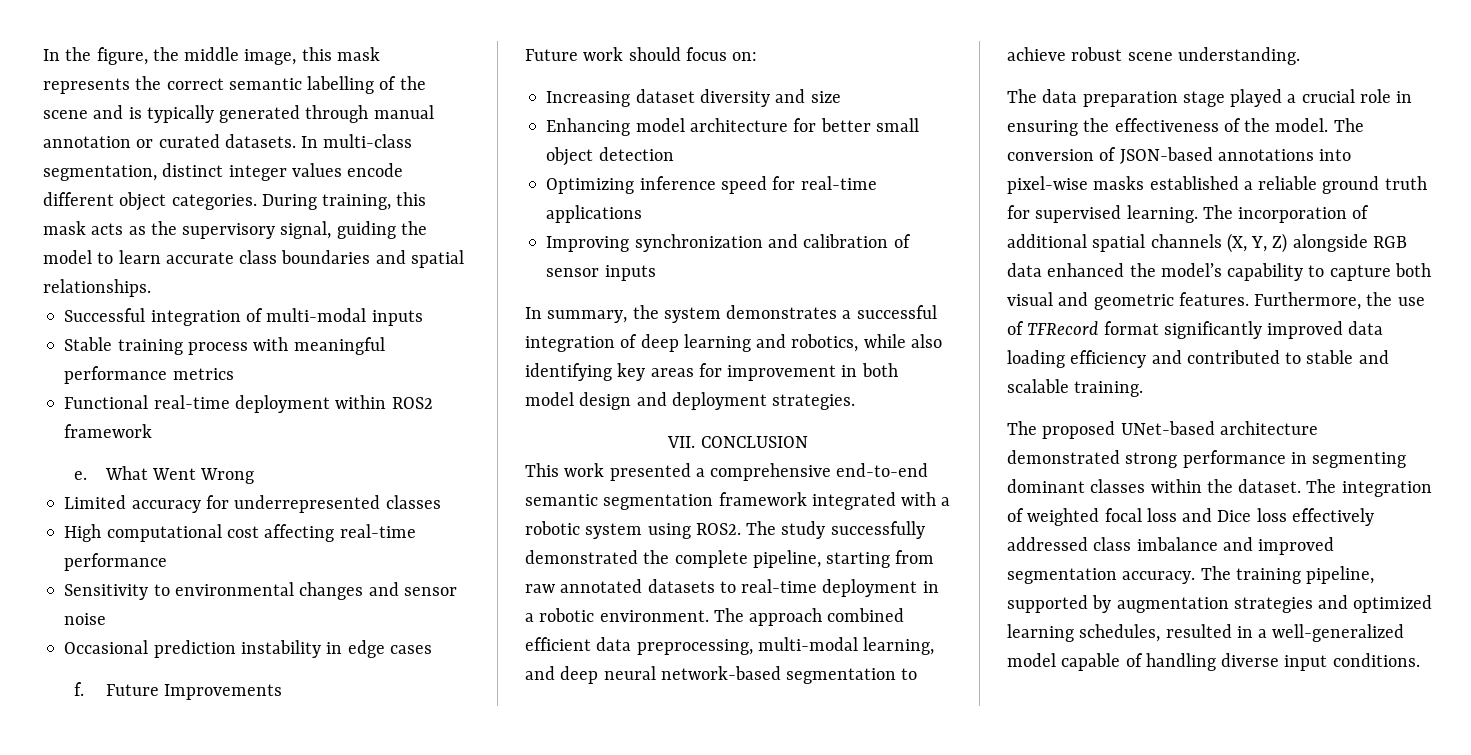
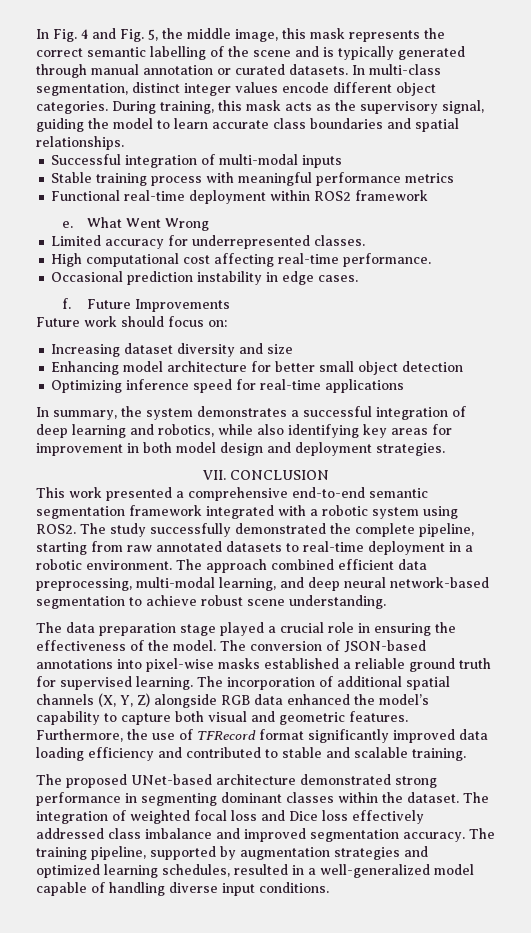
[43,47,148,65] In the figure, -> [36,28,158,42] In Fig. 4 and Fig. 5,
[385,495,441,509] classes -> [314,235,366,246] classes.
[64,553,168,571] [64,582,457,600] [64,613,107,625] performance // Sensitivity to environmental changes and sensor noise -> [343,253,432,267] performance.
[389,645,432,654] cases -> [318,275,359,282] cases.
[546,234,911,252] [546,265,656,281] // Improving synchronization and calibration of sensor inputs -> (405, 386) none

